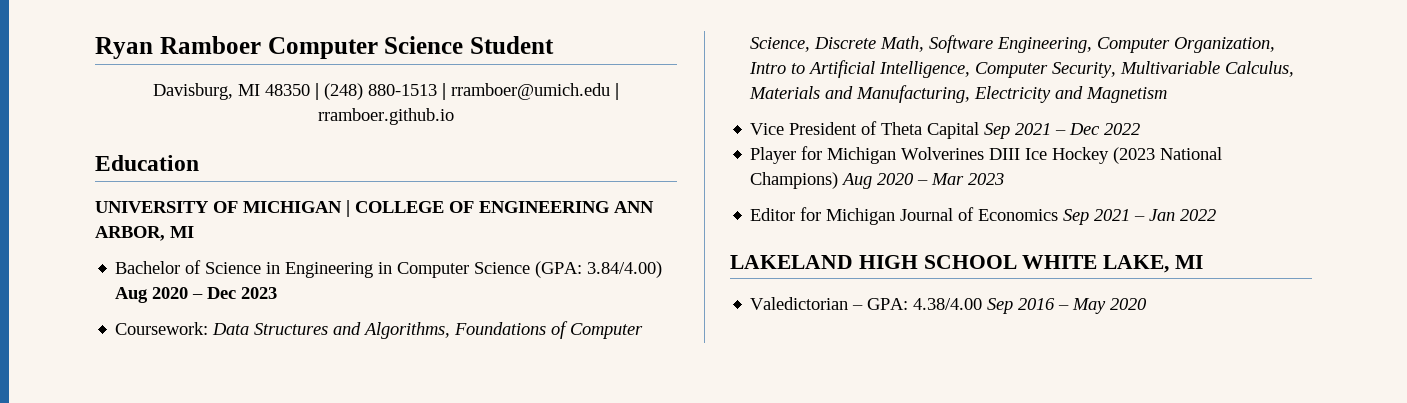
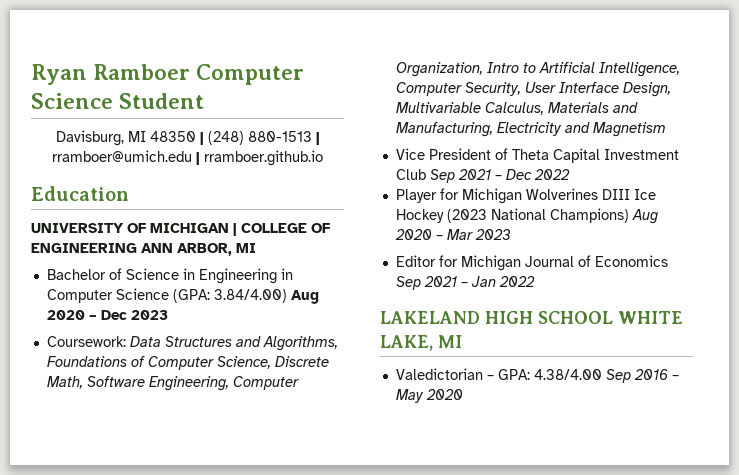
(1117, 70) none -> [524,82,671,97] User Interface Design,
(980, 130) none -> [603,149,679,160] [395,169,426,180] Investment Club

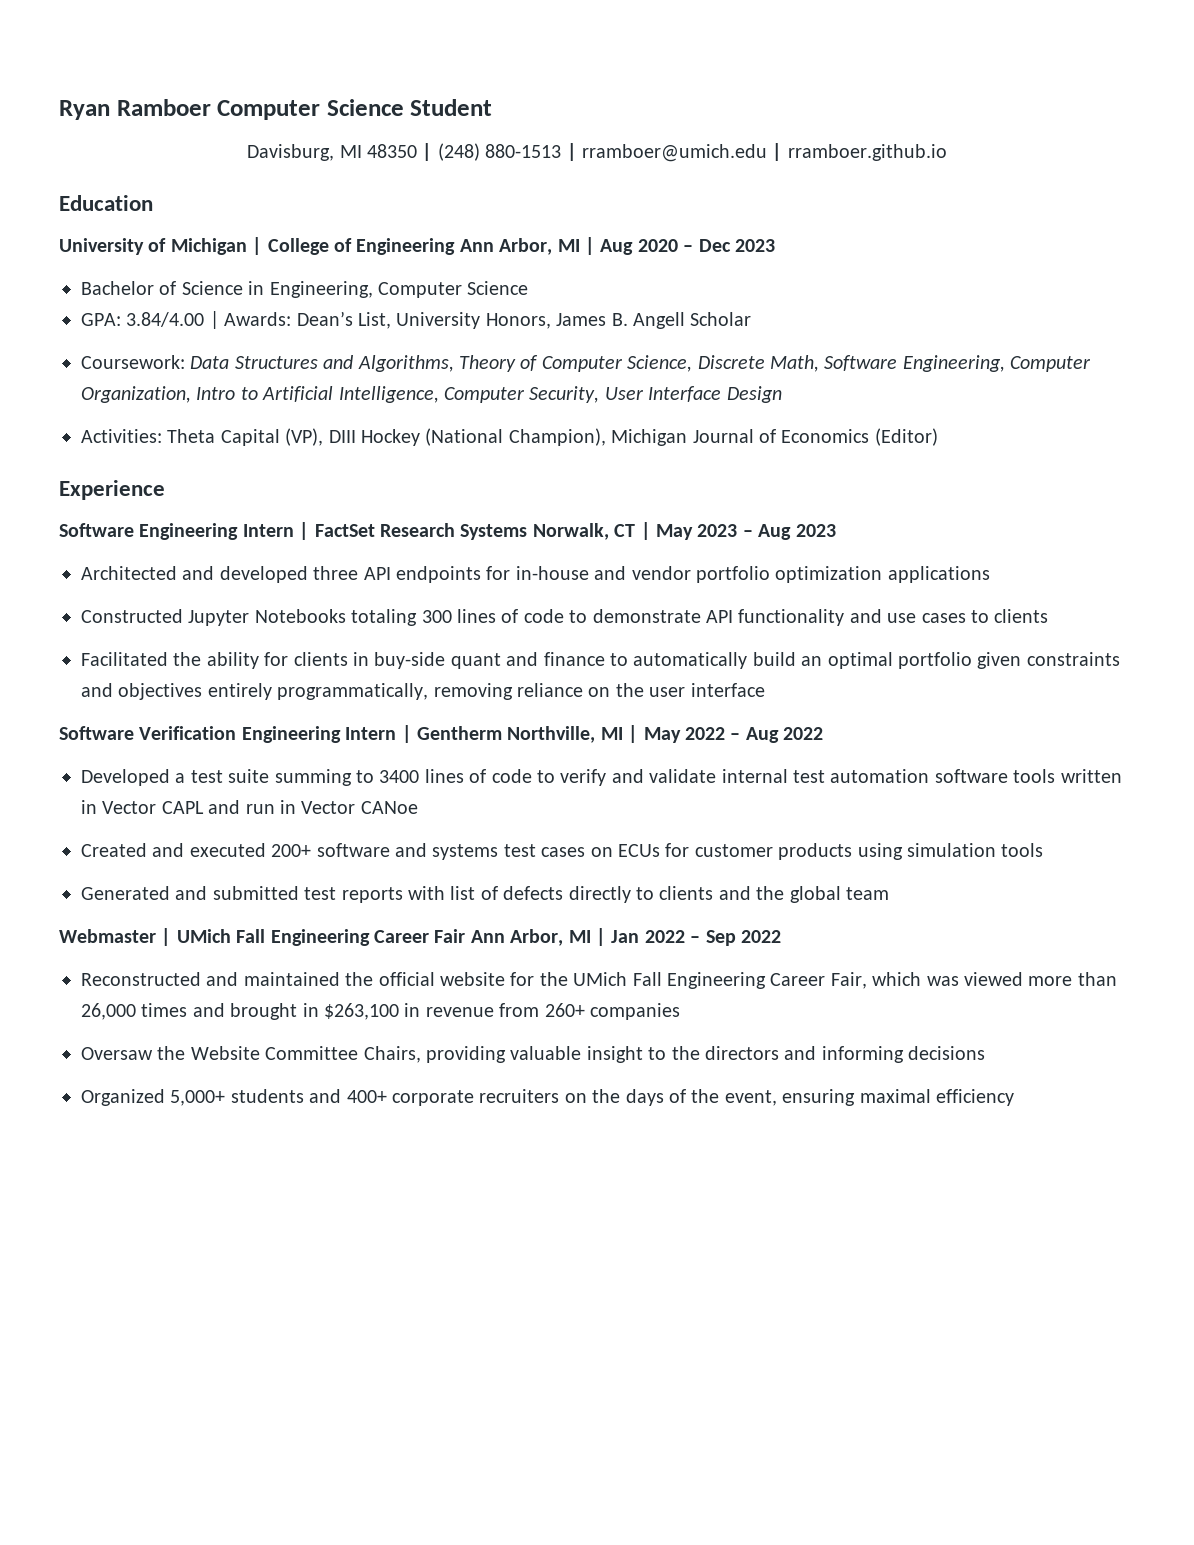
[31,223,330,236] [31,243,256,256] [46,268,293,284] [46,288,287,303] UNIVERSITY OF MICHIGAN | COLLEGE OF ENGINEERING ANN ARBOR, MI // Bachelor of Science in Engineering in Computer Science (GPA: 3.84/4.00) -> [59,237,595,255] University of Michigan | College of Engineering Ann Arbor, MI |
(168, 315) none -> [81,281,529,298] [81,311,752,329] // Bachelor of Science in Engineering, Computer Science // GPA: 3.84/4.00 | Awards: Dean’s List, University Honors, James B. Angell Scholar
[46,356,127,367] Foundations -> [458,355,516,372] Theory
[622,82,671,97] [395,102,638,115] [395,122,666,137] [395,148,679,163] [395,169,570,183] [395,188,656,204] [395,208,658,224] [394,229,511,240] [395,255,668,271] [395,276,535,290] [380,311,683,324] [380,335,462,351] [395,368,679,383] [395,389,463,403] Design, Multivariable Calculus, Materials and Manufacturing, Electricity and Magnetism // Vice President of Theta Capital Investment Club Sep 2021 – Dec 2022 // Player for Michigan Wolverines DIII Ice Hockey (2023 National Champions) Aug 2020 – Mar 2023 // Editor for Michigan Journal of Economics Sep 2021 – Jan 2022 // LAKELAND HIGH SCHOOL WHITE LAKE, MI // Valedictorian – GPA: 4.38/4.00 Sep 2016 – May 2020 -> [726,386,782,403] [81,428,938,446] [59,480,165,500] [59,522,836,540] [81,566,990,583] [81,609,1049,626] [81,652,1120,669] [81,683,765,700] [59,725,824,743] [81,769,1122,786] [81,800,418,814] [81,843,1044,860] [81,886,889,903] [59,928,781,946] [81,972,1117,989] [81,1003,680,1020] [81,1046,986,1063] [81,1089,1014,1106] Design // Activities: Theta Capital (VP), DIII Hockey (National Champion), Michigan Journal of Economics (Editor) // Experience // Software Engineering Intern | FactSet Research Systems Norwalk, CT | May 2023 – Aug 2023 // Architected and developed three API endpoints for in-house and vendor portfolio optimization applications // Constructed Jupyter Notebooks totaling 300 lines of code to demonstrate API functionality and use cases to clients // Facilitated the ability for clients in buy-side quant and finance to automatically build an optimal portfolio given constraints and objectives entirely programmatically, removing reliance on the user interface // Software Verification Engineering Intern | Gentherm Northville, MI | May 2022 – Aug 2022 // Developed a test suite summing to 3400 lines of code to verify and validate internal test automation software tools written in Vector CAPL and run in Vector CANoe // Created and executed 200+ software and systems test cases on ECUs for customer products using simulation tools // Generated and submitted test reports with list of defects directly to clients and the global team // Webmaster | UMich Fall Engineering Career Fair Ann Arbor, MI | Jan 2022 – Sep 2022 // Reconstructed and maintained the official website for the UMich Fall Engineering Career Fair, which was viewed more than 26,000 times and brought in $263,100 in revenue from 260+ companies // Oversaw the Website Committee Chairs, providing valuable insight to the directors and informing decisions // Organized 5,000+ students and 400+ corporate recruiters on the days of the event, ensuring maximal efficiency

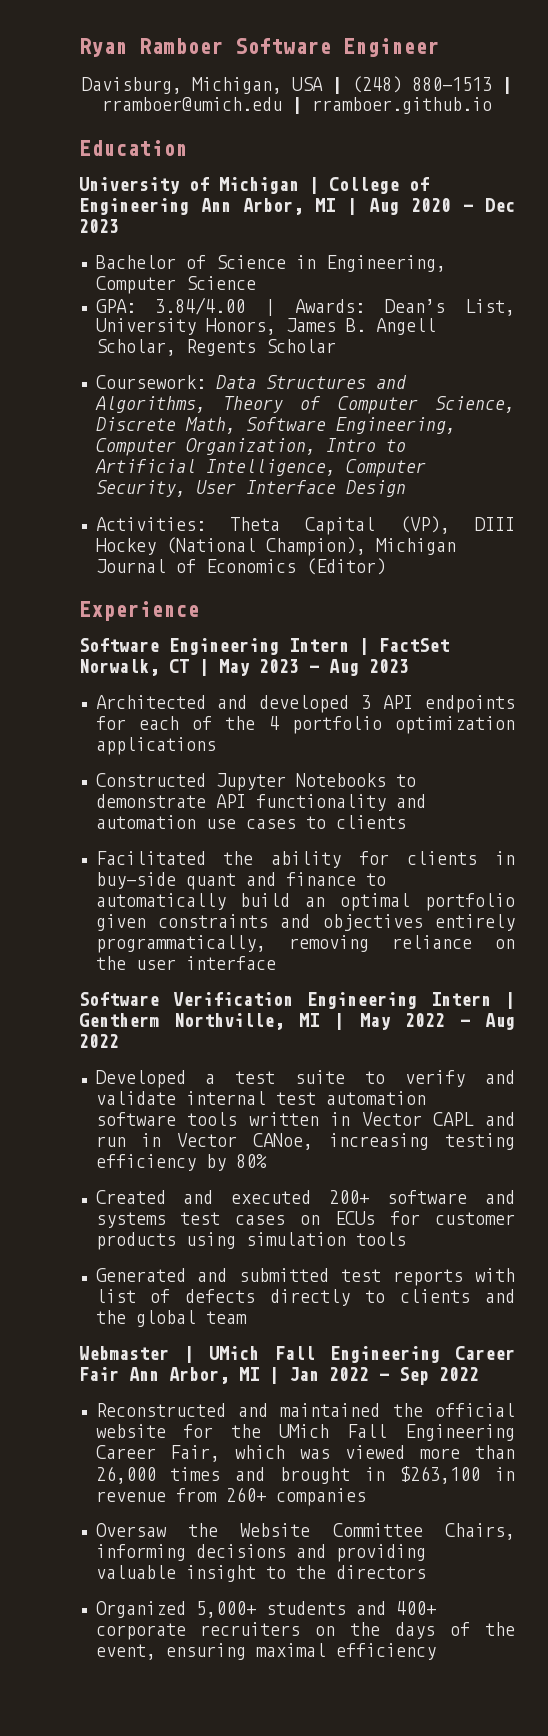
[217,99,493,120] Computer Science Student -> [235,38,439,57] Software Engineer
[339,144,417,158] MI 48350 -> [192,77,323,94] Michigan, USA
(685, 320) none -> [95,339,256,356] Scholar, Regents
[380,523,528,540] Research Systems -> (449, 645) none
[313,566,359,580] three -> [361,695,372,709] 3
[515,566,691,580] in-house and vendor -> [138,716,279,730] each of the 4
[351,609,564,626] totaling 300 lines of code -> (386, 780) none
(882, 616) none -> [95,815,196,829] automation
[274,769,532,786] summing to 3400 lines of code -> (346, 1077) none
[360,801,418,814] CANoe -> [253,1133,515,1150] [95,1154,267,1171] CANoe, increasing testing efficiency by 80%
(421, 1054) none -> [95,1544,326,1561] informing decisions and
[784,1046,986,1063] and informing decisions -> (426, 1572) none

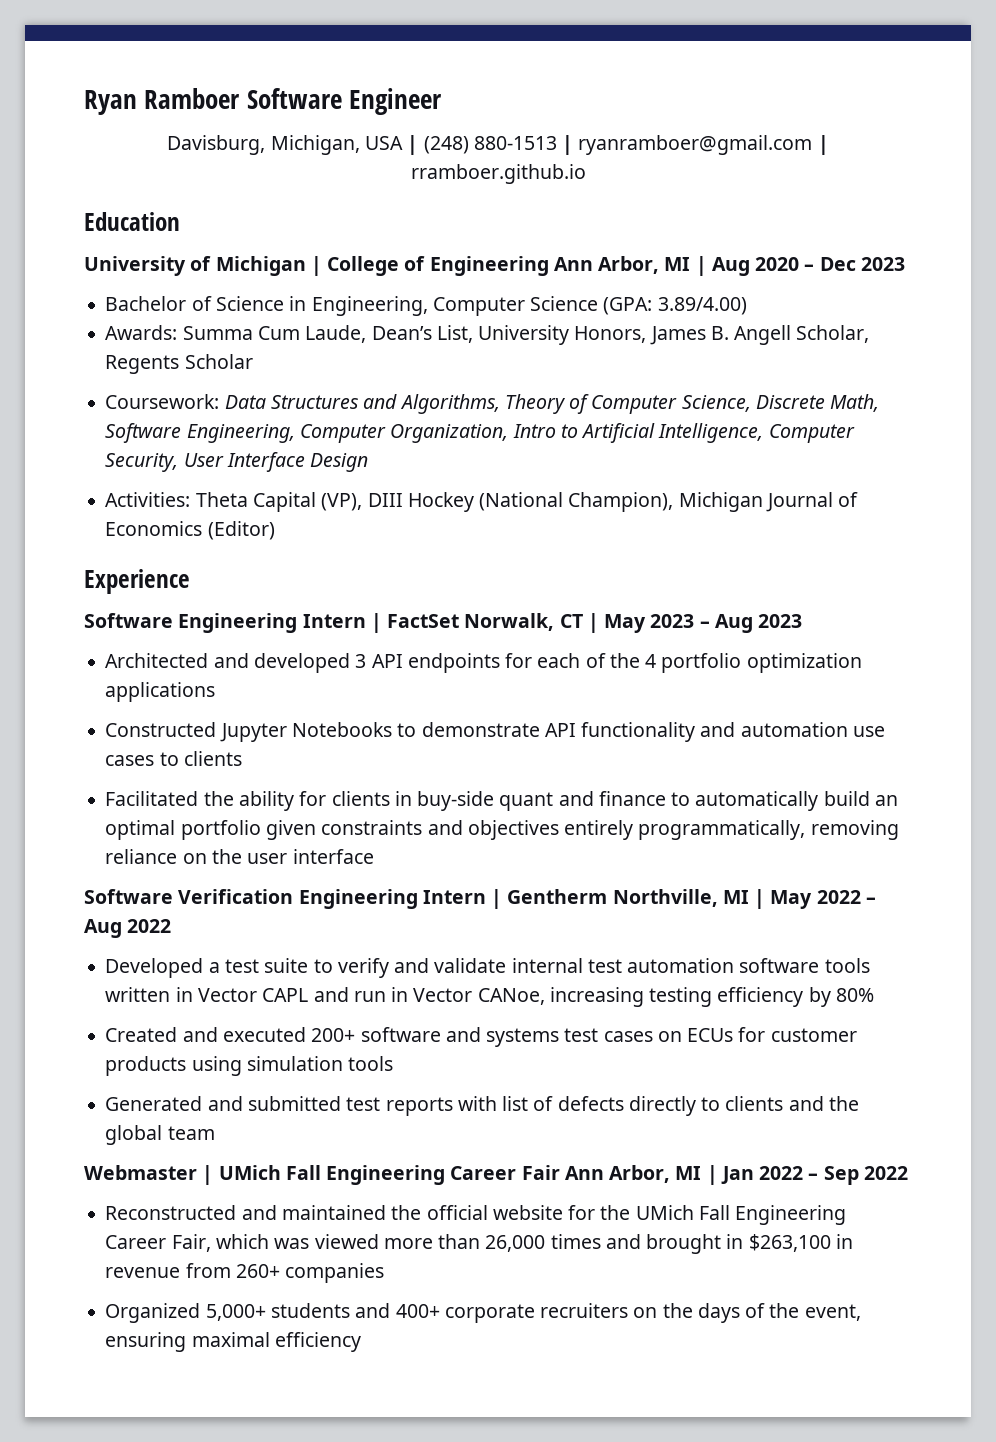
[102,97,282,111] rramboer@umich.edu -> [578,135,813,155] ryanramboer@gmail.com
[95,297,366,316] // GPA: 3.84/4.00 | Awards: -> [603,297,747,315] [105,325,367,343] (GPA: 3.89/4.00) // Awards: Summa Cum Laude,
[95,1523,515,1540] [95,1544,426,1562] [95,1565,426,1582] // Oversaw the Website Committee Chairs, informing decisions and providing valuable insight to the directors -> (385, 1273) none

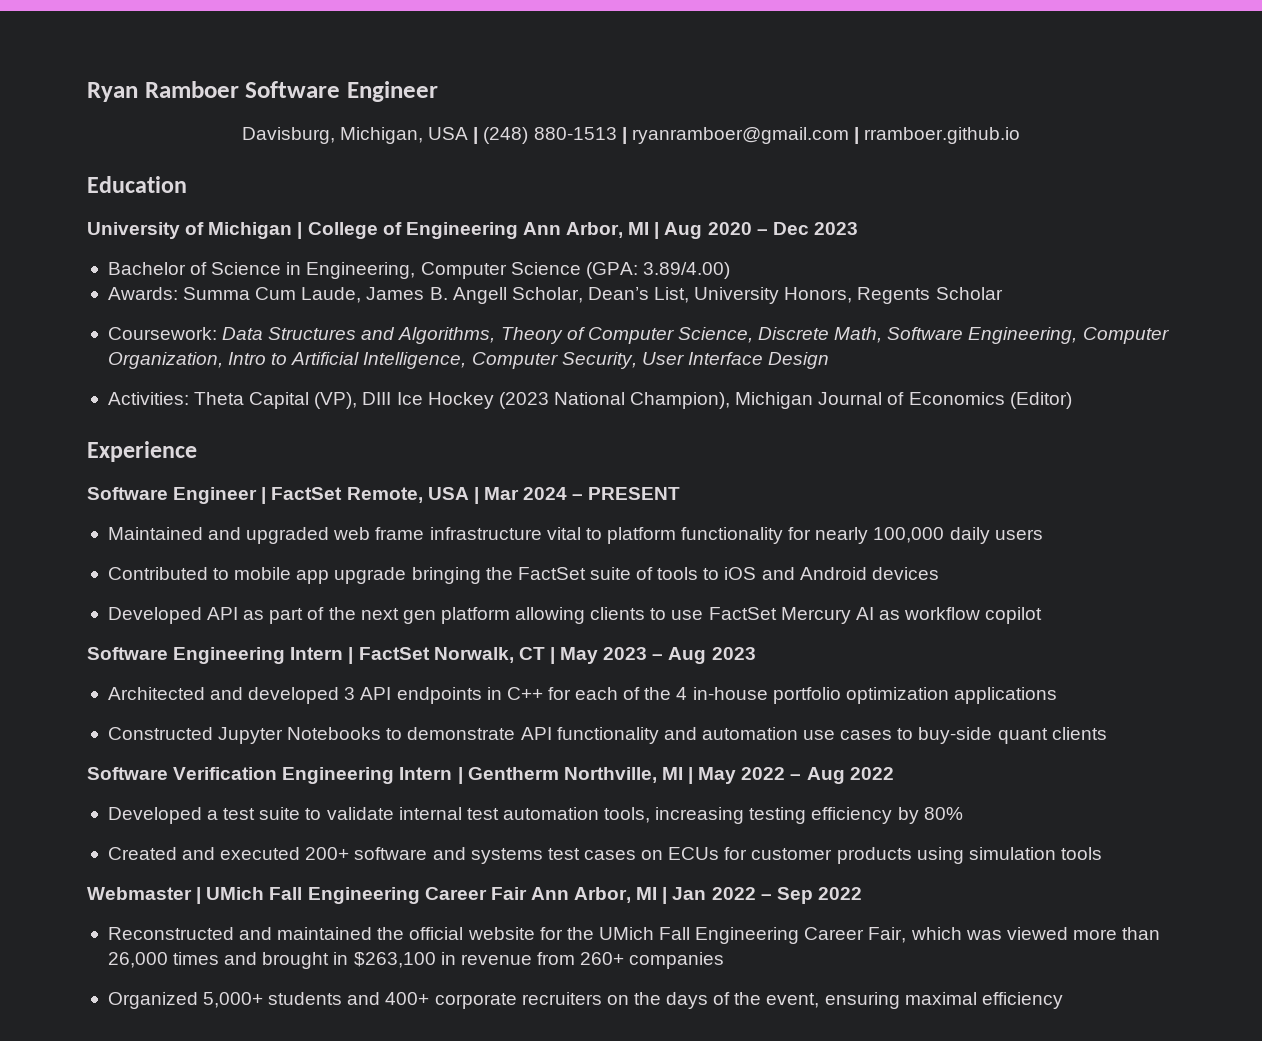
[371,325,870,345] Dean’s List, University Honors, James B. Angell Scholar, -> [366,287,853,304] James B. Angell Scholar, Dean’s List, University Honors,
[407,492,564,512] Hockey (National -> [396,392,625,409] Ice Hockey (2023 National
(190, 581) none -> [87,487,681,504] [107,527,1043,544] [107,567,939,584] [107,607,1043,624] // Software Engineer | FactSet Remote, USA | Mar 2024 – PRESENT // Maintained and upgraded web frame infrastructure vital to platform functionality for nearly 100,000 daily users // Contributed to mobile app upgrade bringing the FactSet suite of tools to iOS and Android devices // Developed API as part of the next gen platform allowing clients to use FactSet Mercury AI as workflow copilot
(500, 663) none -> [486,687,543,700] in C++
(657, 661) none -> [692,687,768,700] in-house
[183,751,242,766] [105,791,898,811] [105,820,899,840] [105,849,374,864] clients // Facilitated the ability for clients in buy-side quant and finance to automatically build an optimal portfolio given constraints and objectives entirely programmatically, removing reliance on the user interface -> [918,727,1107,744] buy-side quant clients
[337,958,430,978] verify and -> (322, 814) none
[739,958,870,973] [105,987,545,1005] software tools written in Vector CAPL and run in Vector CANoe, -> [604,807,651,823] tools,
[105,1096,859,1116] [105,1125,215,1145] // Generated and submitted test reports with list of defects directly to clients and the global team -> (1102, 853) none

